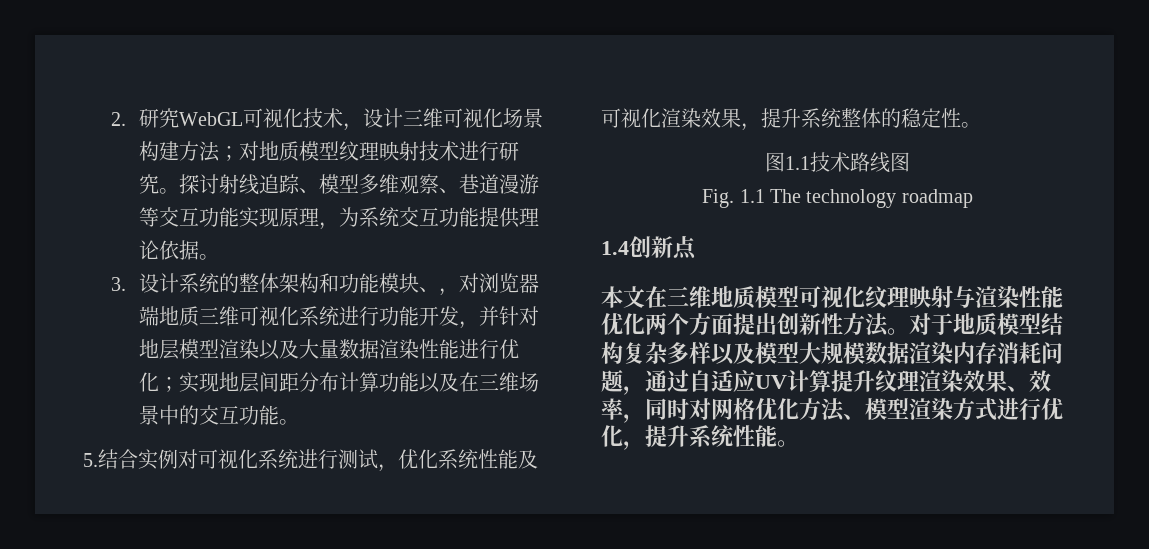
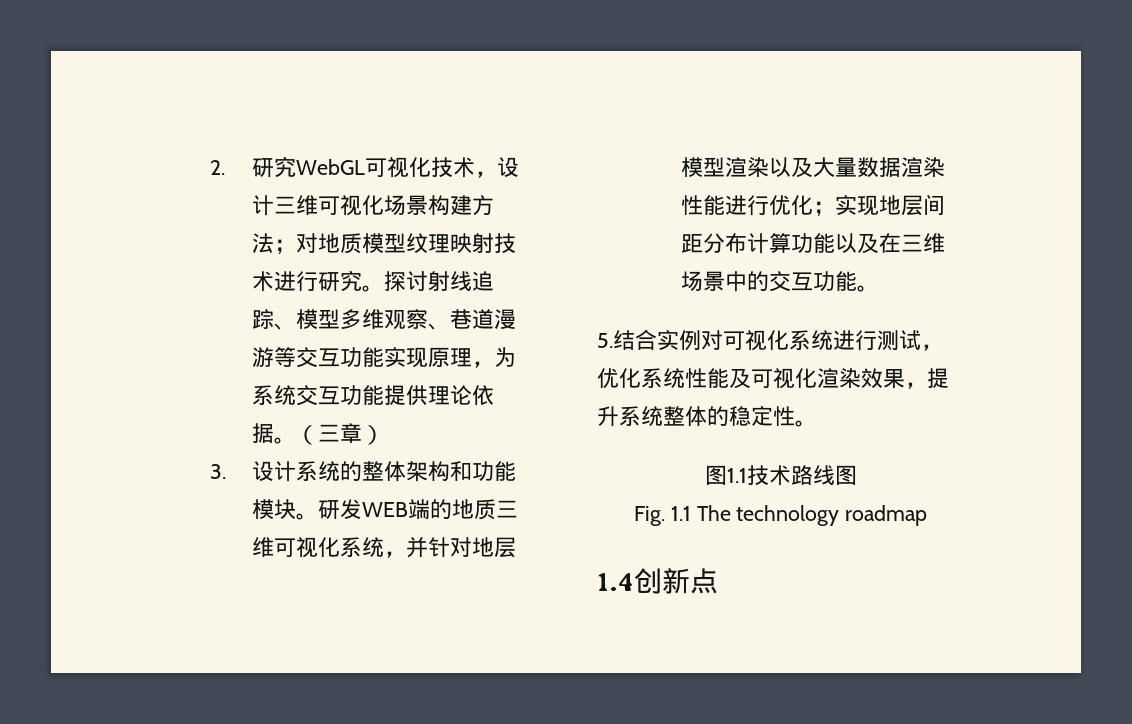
(219, 257) none -> [295,423,384,445] （三章）
[418,273,539,296] [138,306,159,326] 、，对浏览器端 -> [295,499,452,520] 。研发WEB端的
[338,306,459,326] 进行功能开发 -> (384, 547) none
[601,285,1063,308] [601,313,1063,337] [601,341,1063,365] [601,369,1051,395] [601,397,1063,423] [601,425,799,450] // 本文在三维地质模型可视化纹理映射与渲染性能优化两个方面提出创新性方法。对于地质模型结构复杂多样以及模型大规模数据渲染内存消耗问题，通过自适应UV计算提升纹理渲染效果、效率，同时对网格优化方法、模型渲染方式进行优化，提升系统性能。 -> (718, 581) none

